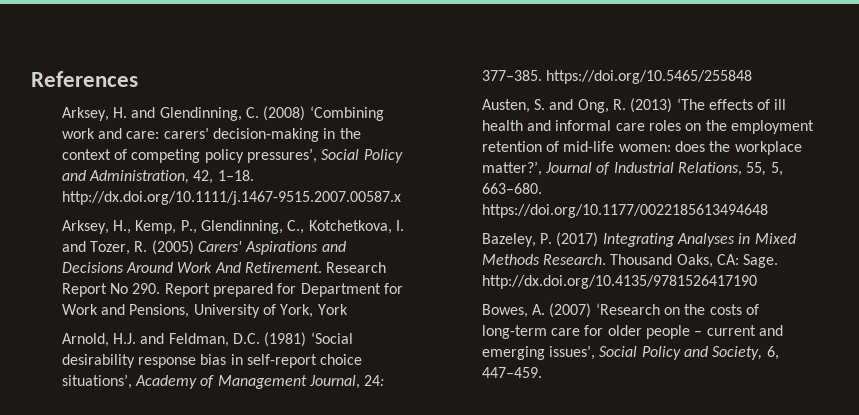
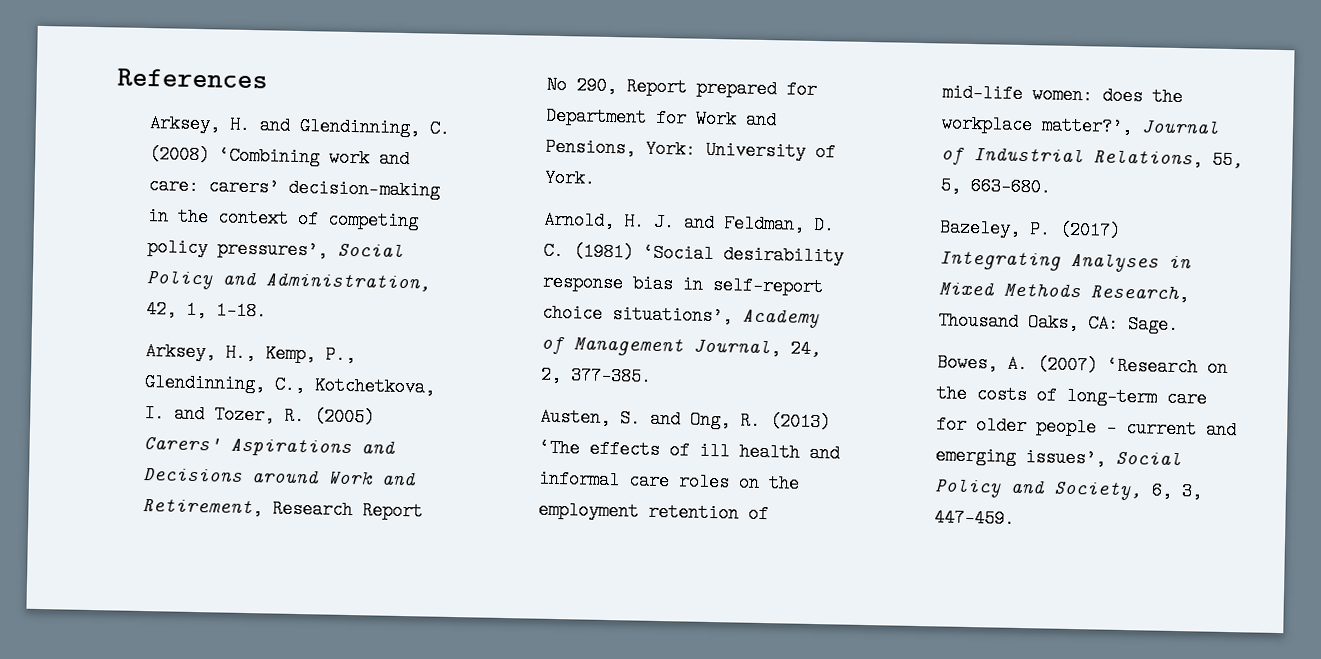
(214, 177) none -> [185,300,207,320] 1,
[61,191,401,205] http://dx.doi.org/10.1111/j.1467-9515.2007.00587.x -> (267, 311) none
[125,262,322,273] Around Work And Retirement. -> [250,469,417,486] [141,496,263,518] around Work and Retirement,
[132,283,161,294] 290. -> [575,76,617,96] 290,
(190, 311) none -> [644,139,696,159] York:
[280,304,348,318] York, York -> [543,168,596,188] York.
[112,333,260,347] H.J. and Feldman, D.C. -> [622,212,835,235] [542,241,564,261] H. J. and Feldman, D. C.
[364,375,385,386] 24: -> [789,339,822,359] [539,365,562,385] 24, 2,
[545,70,752,84] https://doi.org/10.5465/255848 -> (652, 376) none
[481,204,768,218] https://doi.org/10.1177/0022185613494648 -> (1051, 186) none
[542,254,606,265] Research. -> [1089,283,1189,304] Research,
[481,275,757,289] http://dx.doi.org/10.4135/9781526417190 -> (1179, 325) none
(779, 353) none -> [1180,482,1203,501] 3,

